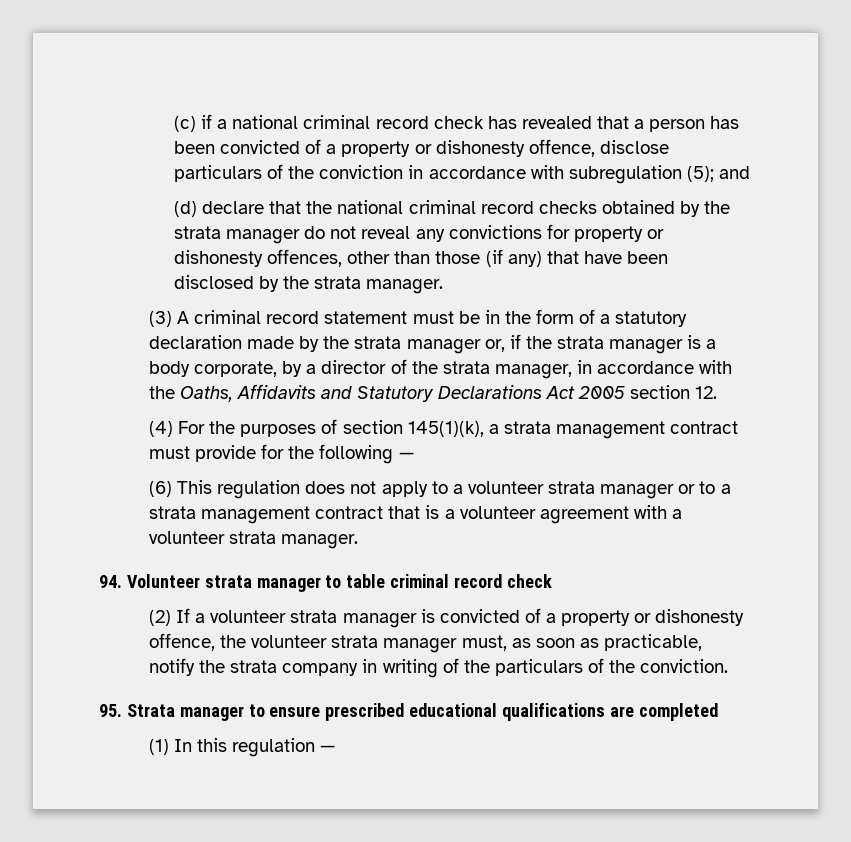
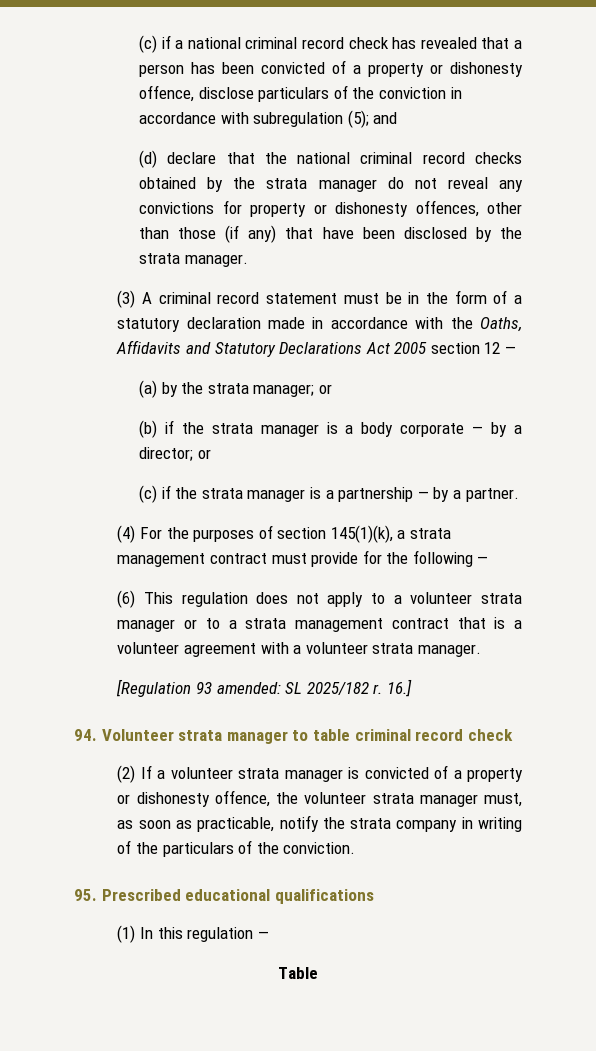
[299,334,717,354] [148,359,572,379] by the strata manager or, if the strata manager is a body corporate, by a director of the strata manager, -> (306, 323) none
[695,386,718,399] 12. -> [484,342,517,354] [139,380,332,398] [139,420,522,438] [139,447,211,461] [139,485,519,503] 12 — // (a) by the strata manager; or // (b) if the strata manager is a body corporate — by a director; or // (c) if the strata manager is a partnership — by a partner.
(359, 541) none -> [116,679,412,697] // [Regulation 93 amended: SL 2025/182 r. 16.]
[126,703,405,721] Strata manager to ensure prescribed -> [101,889,181,901] Prescribed
[609,703,718,721] are completed -> (374, 896) none
(336, 748) none -> [278,967,318,979] // Table

